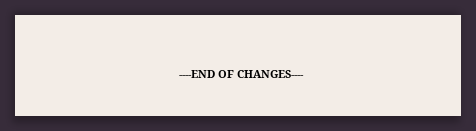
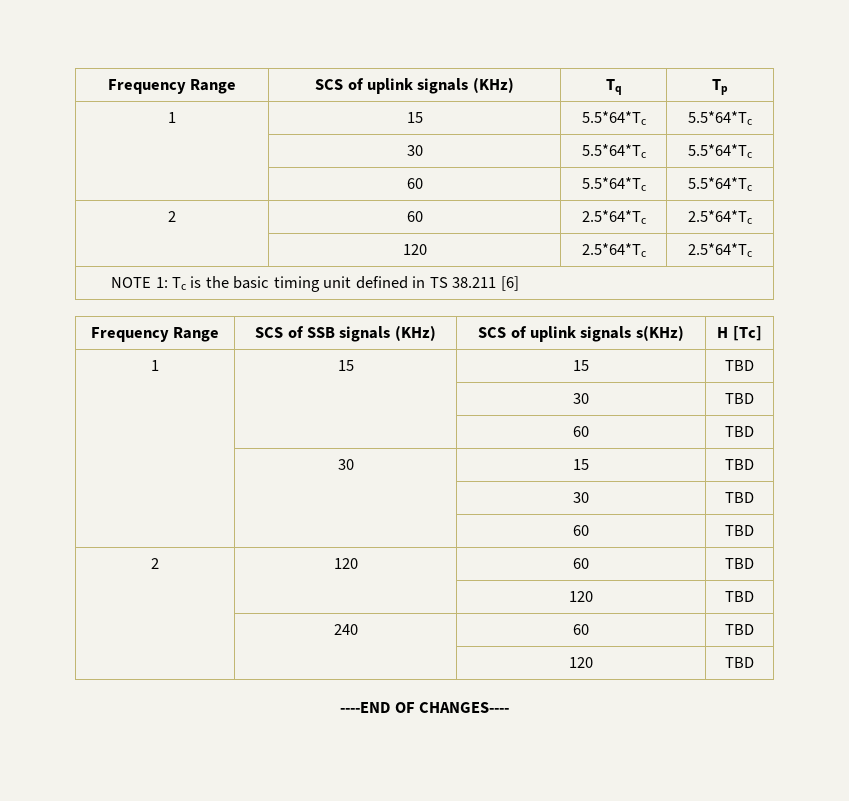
(178, 74) none -> [107,79,237,94] [315,77,514,94] [605,79,622,95] [712,79,728,95] [168,112,176,123] [406,112,423,123] [581,111,646,125] [688,111,752,125] [406,145,423,156] [581,144,646,158] [688,144,752,158] [406,178,423,189] [581,177,646,191] [688,177,752,191] [168,211,176,222] [406,211,423,222] [581,210,646,224] [688,210,752,224] [402,244,427,255] [581,243,646,257] [688,243,752,257] [111,276,519,292] [90,327,220,342] [255,325,436,342] [478,325,684,342] [717,326,762,341] [151,360,159,371] [337,360,354,371] [573,360,589,371] [725,360,754,371] [573,393,589,404] [725,393,754,404] [573,426,589,437] [725,426,754,437] [337,459,354,470] [573,459,589,470] [725,459,754,470] [573,492,589,503] [725,492,754,503] [573,525,589,536] [725,525,754,536] [151,558,159,569] [333,558,358,569] [573,558,589,569] [725,558,754,569] [569,591,593,602] [725,591,754,602] [333,624,358,635] [573,624,589,635] [725,624,754,635] [569,657,593,668] [725,657,754,668] Frequency Range | SCS of uplink signals (KHz) | Tq | Tp // 1 | 15 | 5.5*64*Tc | 5.5*64*Tc // | 30 | 5.5*64*Tc | 5.5*64*Tc // | 60 | 5.5*64*Tc | 5.5*64*Tc // 2 | 60 | 2.5*64*Tc | 2.5*64*Tc // | 120 | 2.5*64*Tc | 2.5*64*Tc // NOTE 1: Tc is the basic timing unit defined in TS 38.211 [6] // Frequency Range | SCS of SSB signals (KHz) | SCS of uplink signals s(KHz) | H [Tc] // 1 | 15 | 15 | TBD // | | 30 | TBD // | | 60 | TBD // | 30 | 15 | TBD // | | 30 | TBD // | | 60 | TBD // 2 | 120 | 60 | TBD // | | 120 | TBD // | 240 | 60 | TBD // | | 120 | TBD //

